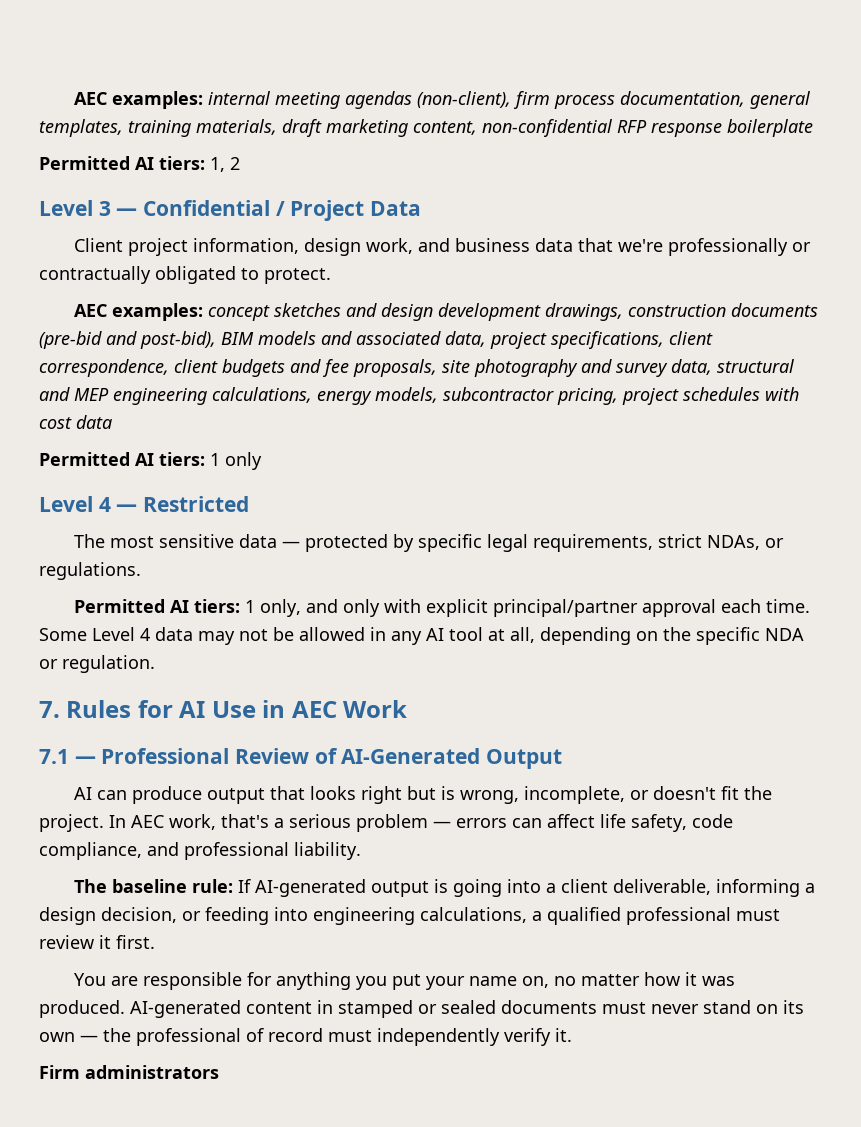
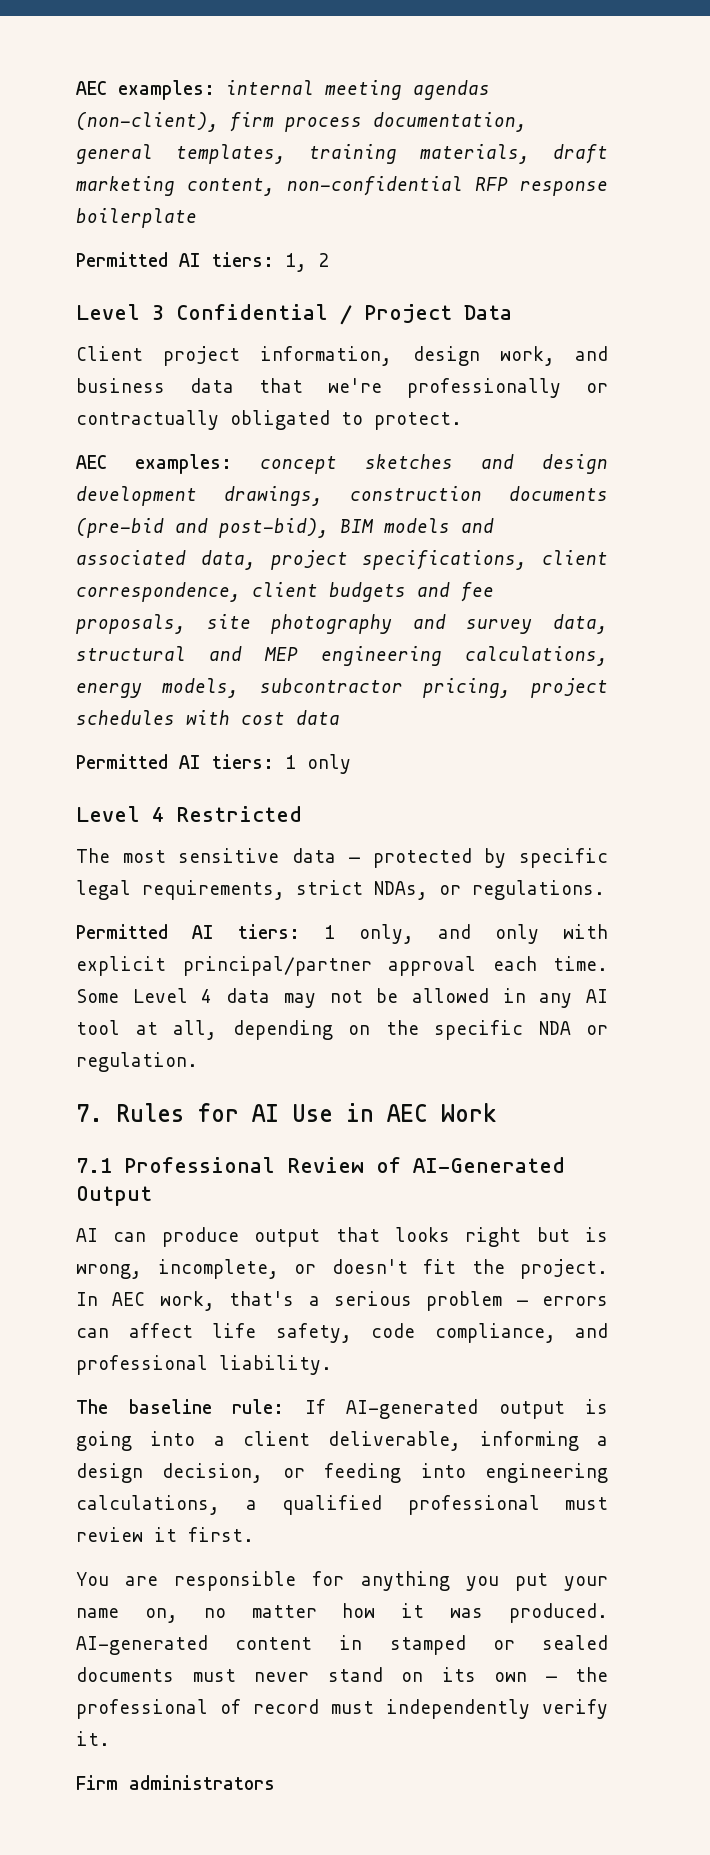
[116,208,138,216] — -> (164, 312) none
[116,504,138,512] — -> (164, 814) none
[74,756,96,764] — -> (112, 1165) none

